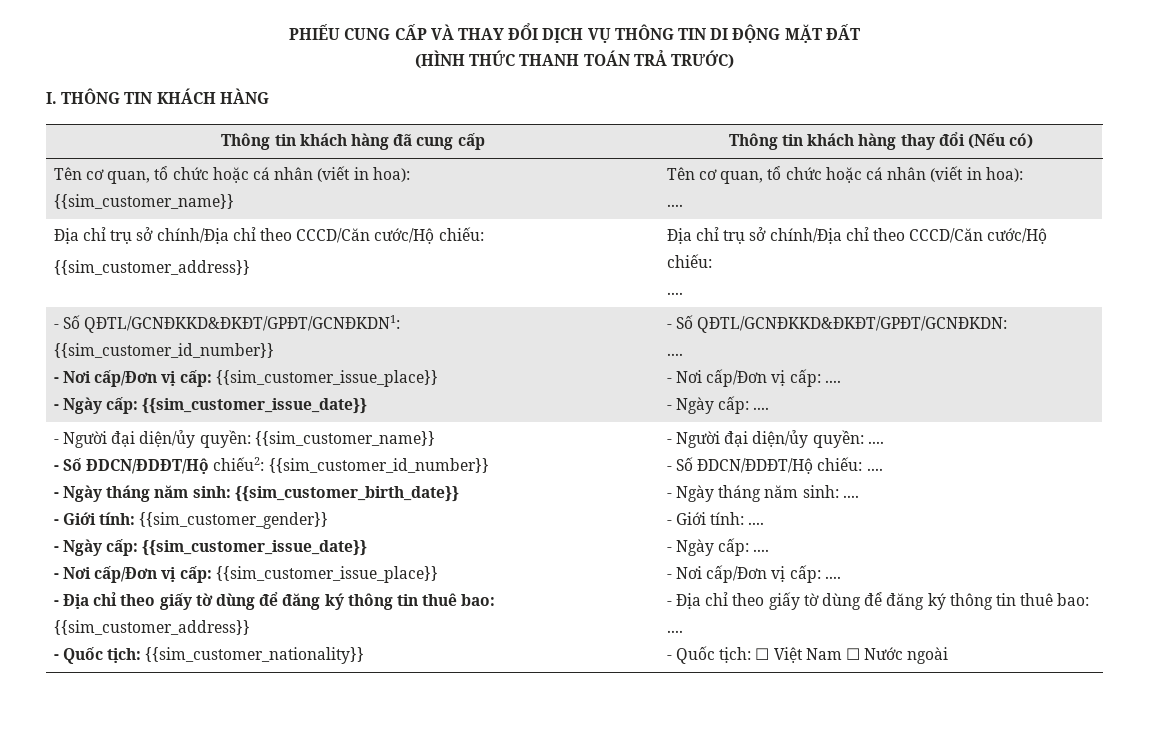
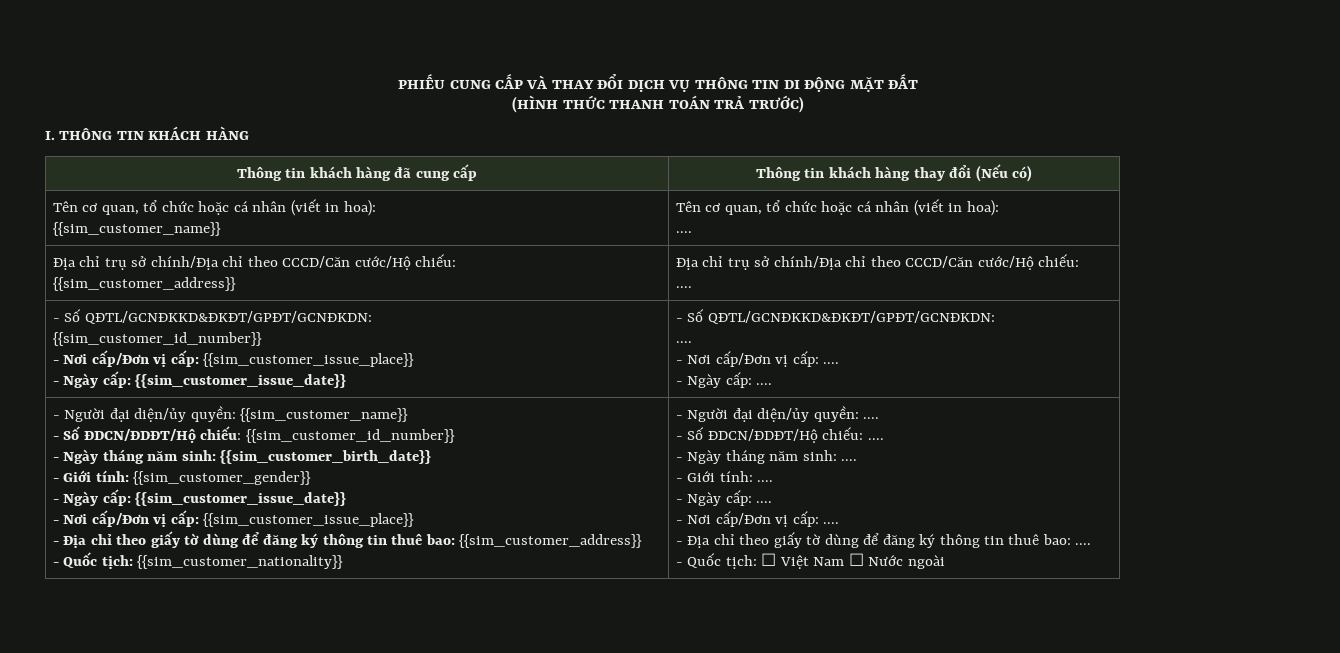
[84,315,401,333] QĐTL/GCNĐKKD&ĐKĐT/GPĐT/GCNĐKDN1: -> [84,311,372,324] QĐTL/GCNĐKKD&ĐKĐT/GPĐT/GCNĐKDN:
[213,457,265,471] chiếu2: -> [200,426,242,440] chiếu:

